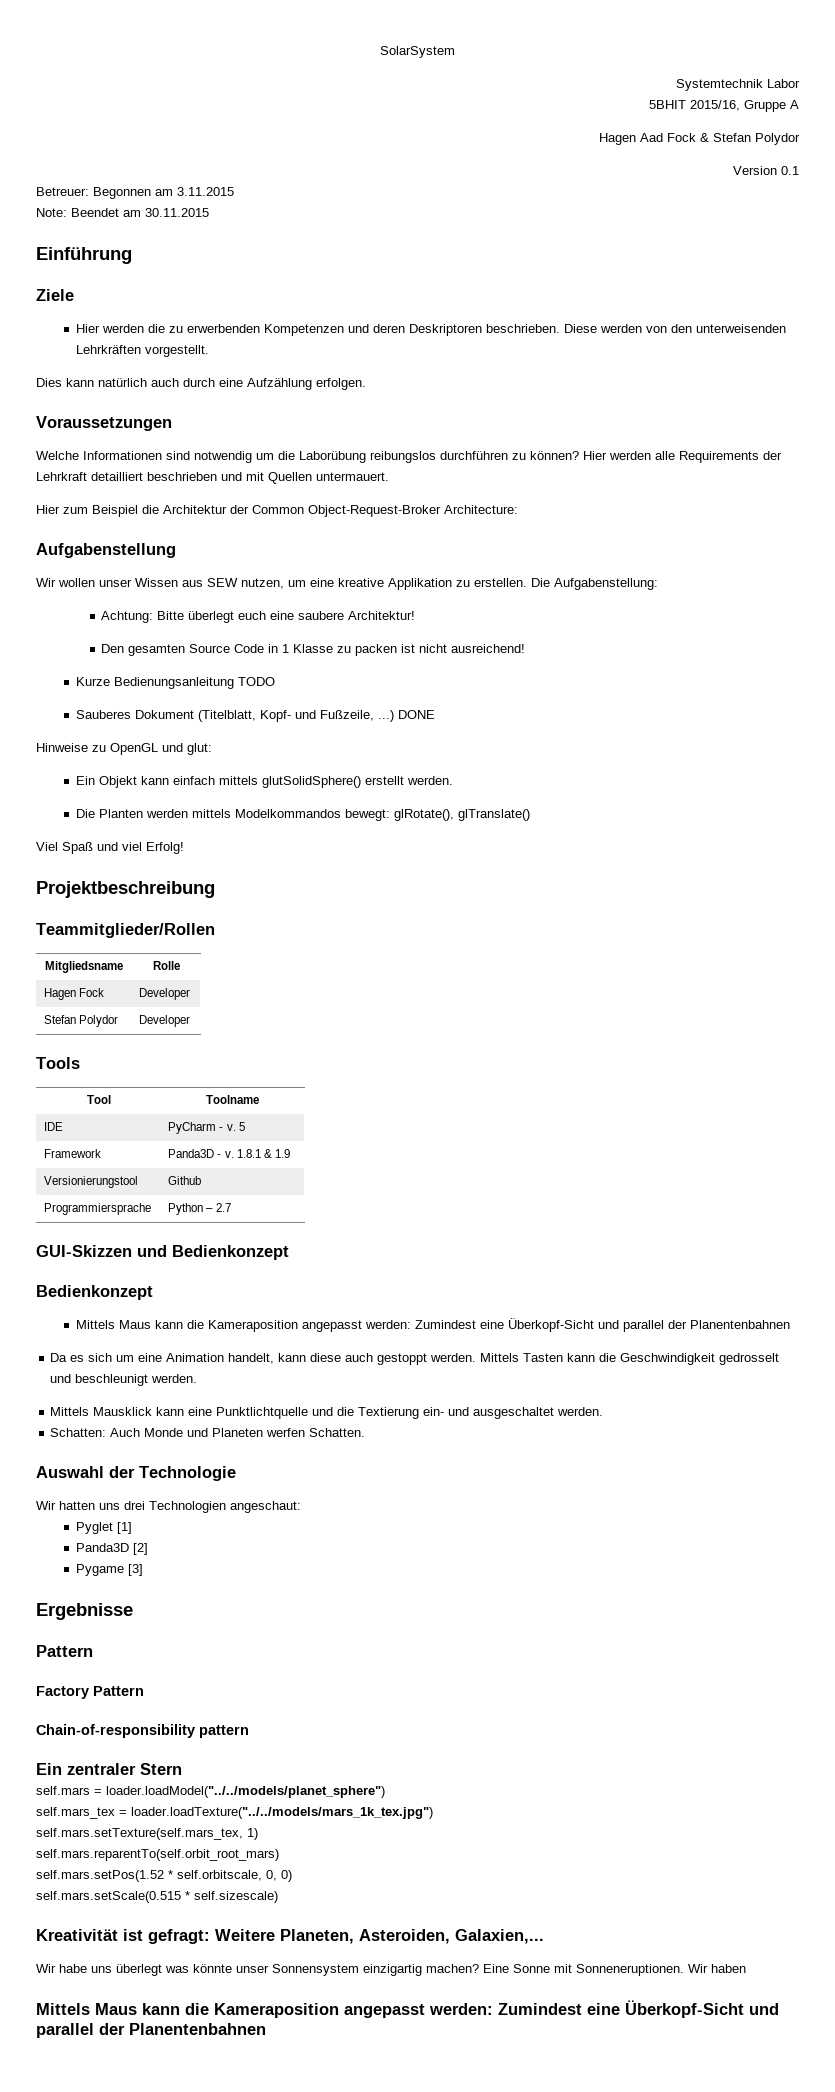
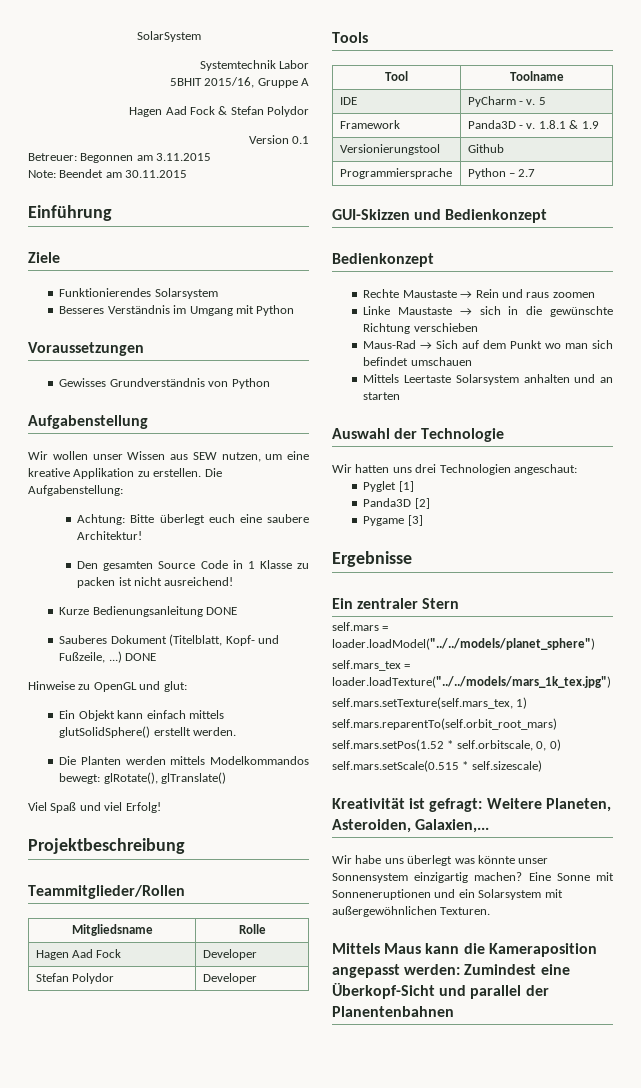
[75,324,786,336] [75,345,209,357] [36,378,366,390] [36,416,172,431] [36,451,782,463] [36,472,389,484] [36,505,518,517] Hier werden die zu erwerbenden Kompetenzen und deren Deskriptoren beschrieben. Diese werden von den unterweisenden Lehrkräften vorgestellt. // Dies kann natürlich auch durch eine Aufzählung erfolgen. // Voraussetzungen // Welche Informationen sind notwendig um die Laborübung reibungslos durchführen zu können? Hier werden alle Requirements der Lehrkraft detailliert beschrieben und mit Quellen untermauert. // Hier zum Beispiel die Architektur der Common Object-Request-Broker Architecture: -> [59,288,218,299] [59,305,295,316] [28,342,144,356] [59,378,270,389] Funktionierendes Solarsystem // Besseres Verständnis im Umgang mit Python // Voraussetzungen // Gewisses Grundverständnis von Python
[237,677,275,686] TODO -> [206,607,238,615] DONE
(77, 994) none -> [72,949,94,958] Aad
[75,1318,790,1332] [50,1353,780,1365] [50,1374,198,1386] [50,1407,604,1419] [50,1428,366,1437] Mittels Maus kann die Kameraposition angepasst werden: Zumindest eine Überkopf-Sicht und parallel der Planentenbahnen // Da es sich um eine Animation handelt, kann diese auch gestoppt werden. Mittels Tasten kann die Geschwindigkeit gedrosselt und beschleunigt werden. // Mittels Mausklick kann eine Punktlichtquelle und die Textierung ein- und ausgeschaltet werden. // Schatten: Auch Monde und Planeten werfen Schatten. -> [363,289,595,298] [363,306,613,317] [363,323,478,334] [363,340,613,349] [363,357,472,366] [363,374,613,385] [363,392,401,400] Rechte Maustaste → Rein und raus zoomen // Linke Maustaste → sich in die gewünschte Richtung verschieben // Maus-Rad → Sich auf dem Punkt wo man sich befindet umschauen // Mittels Leertaste Solarsystem anhalten und an starten
[36,1645,93,1657] [36,1686,144,1699] [36,1724,249,1738] // Pattern // Factory Pattern // Chain-of-responsibility pattern -> (412, 559) none
[576,1964,746,1976] Sonneneruptionen. Wir haben -> [332,889,563,900] [332,906,491,917] Sonneneruptionen und ein Solarsystem mit außergewöhnlichen Texturen.

